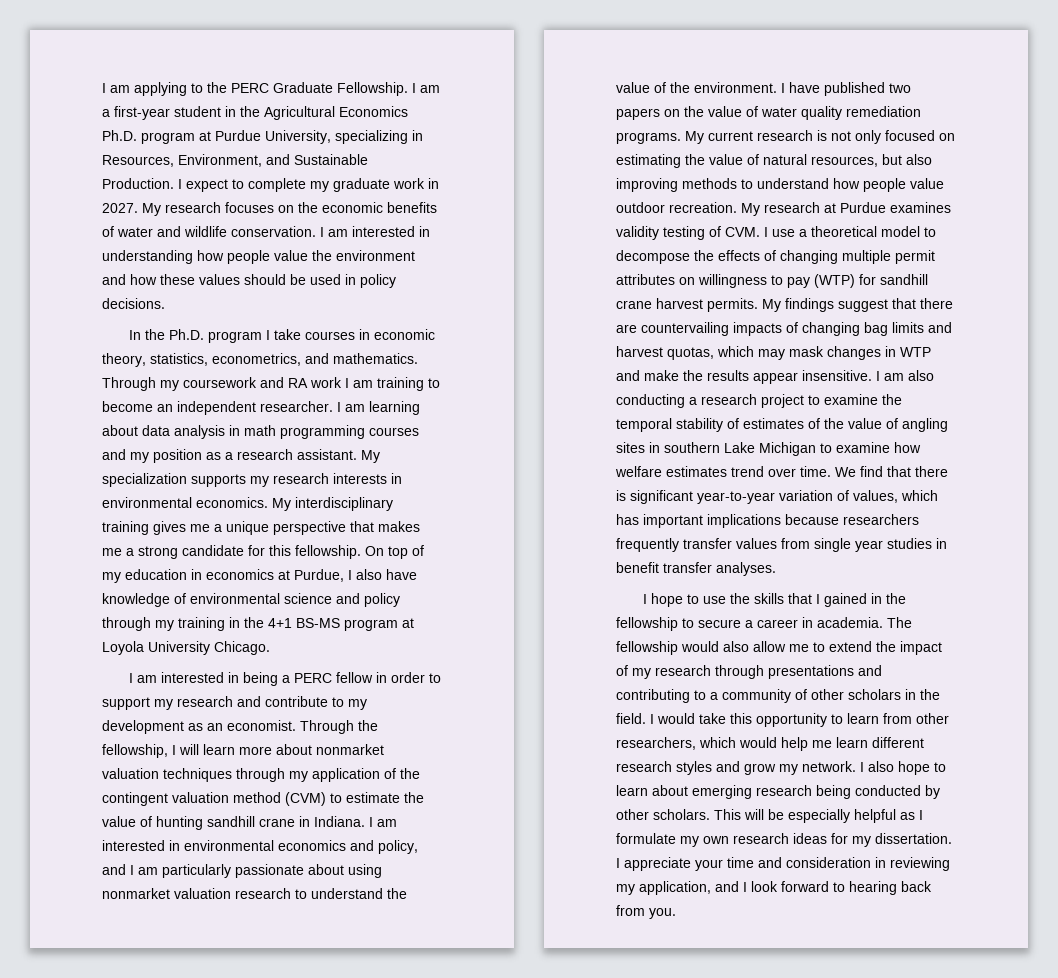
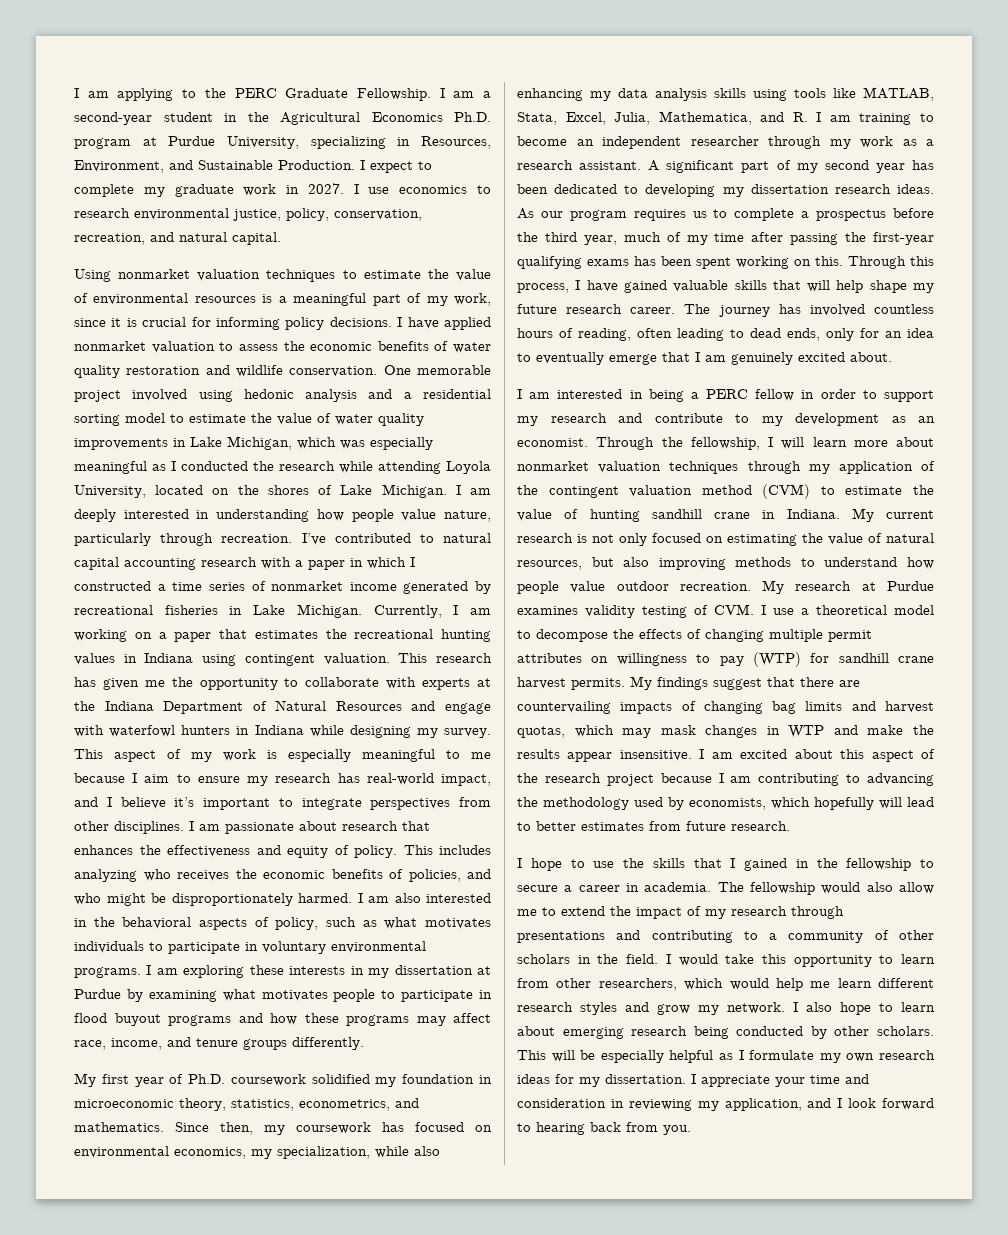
[114,106,170,120] first-year -> [74,112,152,125] second-year
[142,202,294,216] My research focuses on -> [353,184,491,194] [74,208,422,221] [74,232,281,245] [74,269,492,282] [74,293,492,306] [74,317,491,330] [74,341,278,353] I use economics to research environmental justice, policy, conservation, recreation, and natural capital. // Using nonmarket valuation techniques to estimate the value of environmental resources is a meaningful part of my work, since it is crucial for informing policy decisions. I have applied nonmarket valuation to assess
(153, 232) none -> [74,365,201,378] quality restoration
[320,227,348,237] I am -> [383,365,491,375] [74,389,491,402] [74,413,424,426] [74,436,433,450] [74,461,491,474] [74,484,492,498] [74,509,116,522] One memorable project involved using hedonic analysis and a residential sorting model to estimate the value of water quality improvements in Lake Michigan, which was especially meaningful as I conducted the research while attending Loyola University, located on the shores of Lake Michigan. I am deeply
[312,250,415,261] [102,274,396,288] [102,298,165,309] [128,329,435,343] the environment and how these values should be used in policy decisions. // In the Ph.D. program I take courses in economic -> [444,510,492,522] [74,533,492,546] [74,557,415,570] [74,581,491,594] [74,604,492,618] [74,629,491,642] [74,653,492,666] [74,677,492,690] [74,700,491,714] [74,725,491,738] [74,749,491,762] [74,773,492,786] [74,797,491,810] [74,821,430,834] [74,845,491,858] [74,869,491,882] [74,893,491,906] [74,917,492,930] [74,941,426,954] [74,965,492,978] [74,989,492,1002] [74,1013,491,1026] [74,1037,364,1050] [74,1073,492,1087] [74,1099,174,1108] nature, particularly through recreation. I’ve contributed to natural capital accounting research with a paper in which I constructed a time series of nonmarket income generated by recreational fisheries in Lake Michigan. Currently, I am working on a paper that estimates the recreational hunting values in Indiana using contingent valuation. This research has given me the opportunity to collaborate with experts at the Indiana Department of Natural Resources and engage with waterfowl hunters in Indiana while designing my survey. This aspect of my work is especially meaningful to me because I aim to ensure my research has real-world impact, and I believe it’s important to integrate perspectives from other disciplines. I am passionate about research that enhances the effectiveness and equity of policy. This includes analyzing who receives the economic benefits of policies, and who might be disproportionately harmed. I am also interested in the behavioral aspects of policy, such as what motivates individuals to participate in voluntary environmental programs. I am exploring these interests in my dissertation at Purdue by examining what motivates people to participate in flood buyout programs and how these programs may affect race, income, and tenure groups differently. // My first year of Ph.D. coursework solidified my foundation in microeconomic
[102,377,342,391] Through my coursework and RA work -> [175,1122,492,1135] [74,1146,440,1159] [517,87,934,101] [517,111,808,125] Since then, my coursework has focused on environmental economics, my specialization, while also enhancing my data analysis skills using tools like MATLAB, Stata, Excel, Julia, Mathematica, and R.
[260,401,420,415] [102,425,419,439] [102,449,380,463] [102,473,402,487] [102,497,393,511] [102,521,420,535] [102,545,424,559] [102,569,417,583] [102,593,400,607] [102,617,414,631] [102,641,270,655] researcher. I am learning about data analysis in math programming courses and my position as a research assistant. My specialization supports my research interests in environmental economics. My interdisciplinary training gives me a unique perspective that makes me a strong candidate for this fellowship. On top of my education in economics at Purdue, I also have knowledge of environmental science and policy through my training in the 4+1 BS-MS program at Loyola University Chicago. -> [690,136,934,149] [517,160,934,173] [517,184,934,197] [517,208,934,221] [517,232,934,245] [517,256,934,269] [517,280,934,293] [517,304,934,317] [517,328,934,341] [517,352,892,365] researcher through my work as a research assistant. A significant part of my second year has been dedicated to developing my dissertation research ideas. As our program requires us to complete a prospectus before the third year, much of my time after passing the first-year qualifying exams has been spent working on this. Through this process, I have gained valuable skills that will help shape my future research career. The journey has involved countless hours of reading, often leading to dead ends, only for an idea to eventually emerge that I am genuinely excited about.
[369,817,397,827] [102,840,418,854] [102,864,382,878] [102,888,407,899] [616,82,911,96] [616,106,921,120] [616,132,681,144] I am interested in environmental economics and policy, and I am particularly passionate about using nonmarket valuation research to understand the value of the environment. I have published two papers on the value of water quality remediation programs. -> (840, 514) none
[908,370,934,381] [616,394,902,408] [616,418,948,432] [616,442,921,456] [615,466,948,477] [616,490,938,504] [616,514,919,528] [616,538,947,552] [616,562,776,576] also conducting a research project to examine the temporal stability of estimates of the value of angling sites in southern Lake Michigan to examine how welfare estimates trend over time. We find that there is significant year-to-year variation of values, which has important implications because researchers frequently transfer values from single year studies in benefit transfer analyses. -> [740,749,936,762] [517,773,934,786] [517,797,934,810] [517,821,790,831] excited about this aspect of the research project because I am contributing to advancing the methodology used by economists, which hopefully will lead to better estimates from future research.

